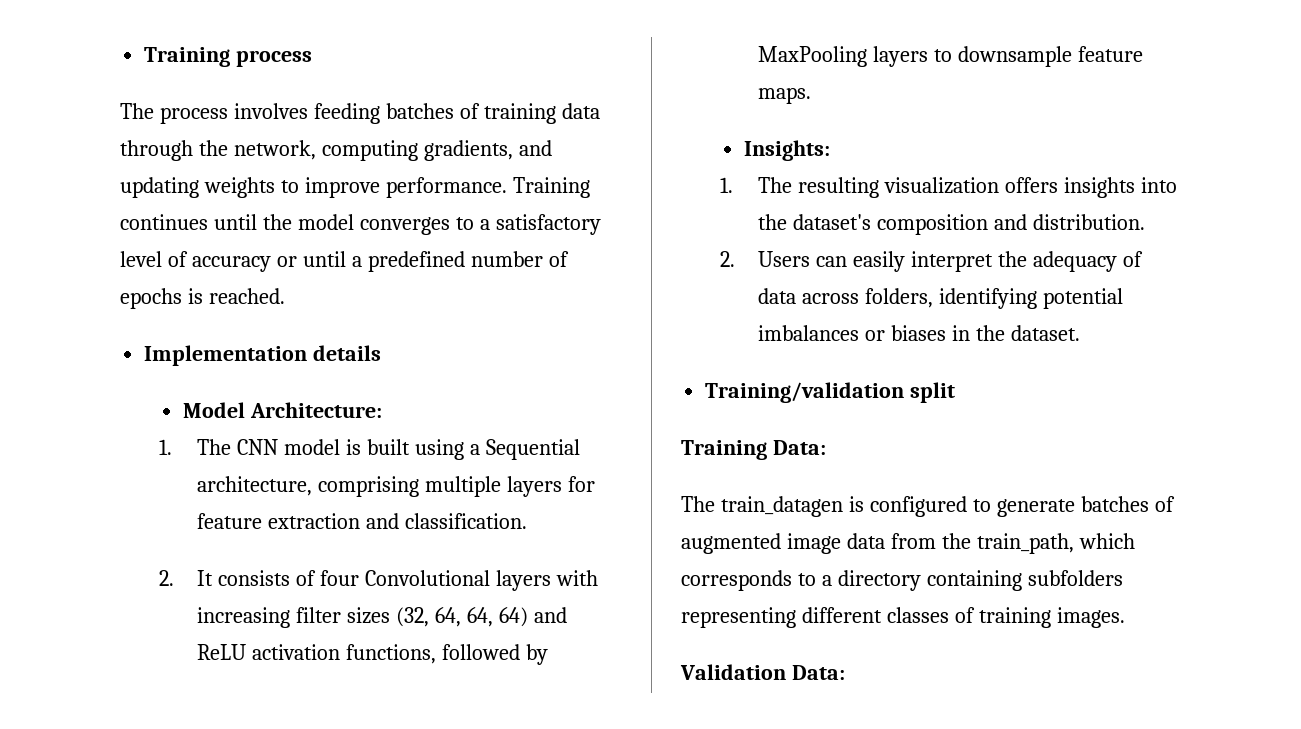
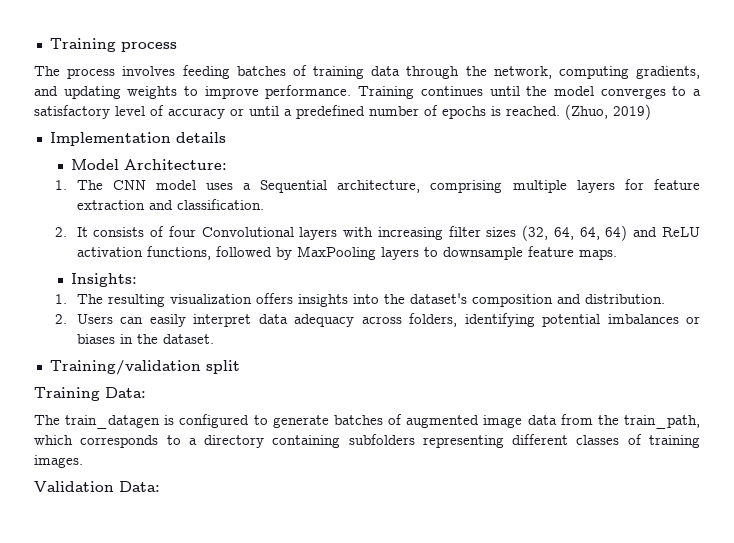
(285, 296) none -> [565,104,651,120] (Zhuo, 2019)
[346,439,465,460] is built using -> [205,183,233,190] uses
[998,251,1143,272] [758,288,797,304] the adequacy of data -> [258,314,355,327] data adequacy

